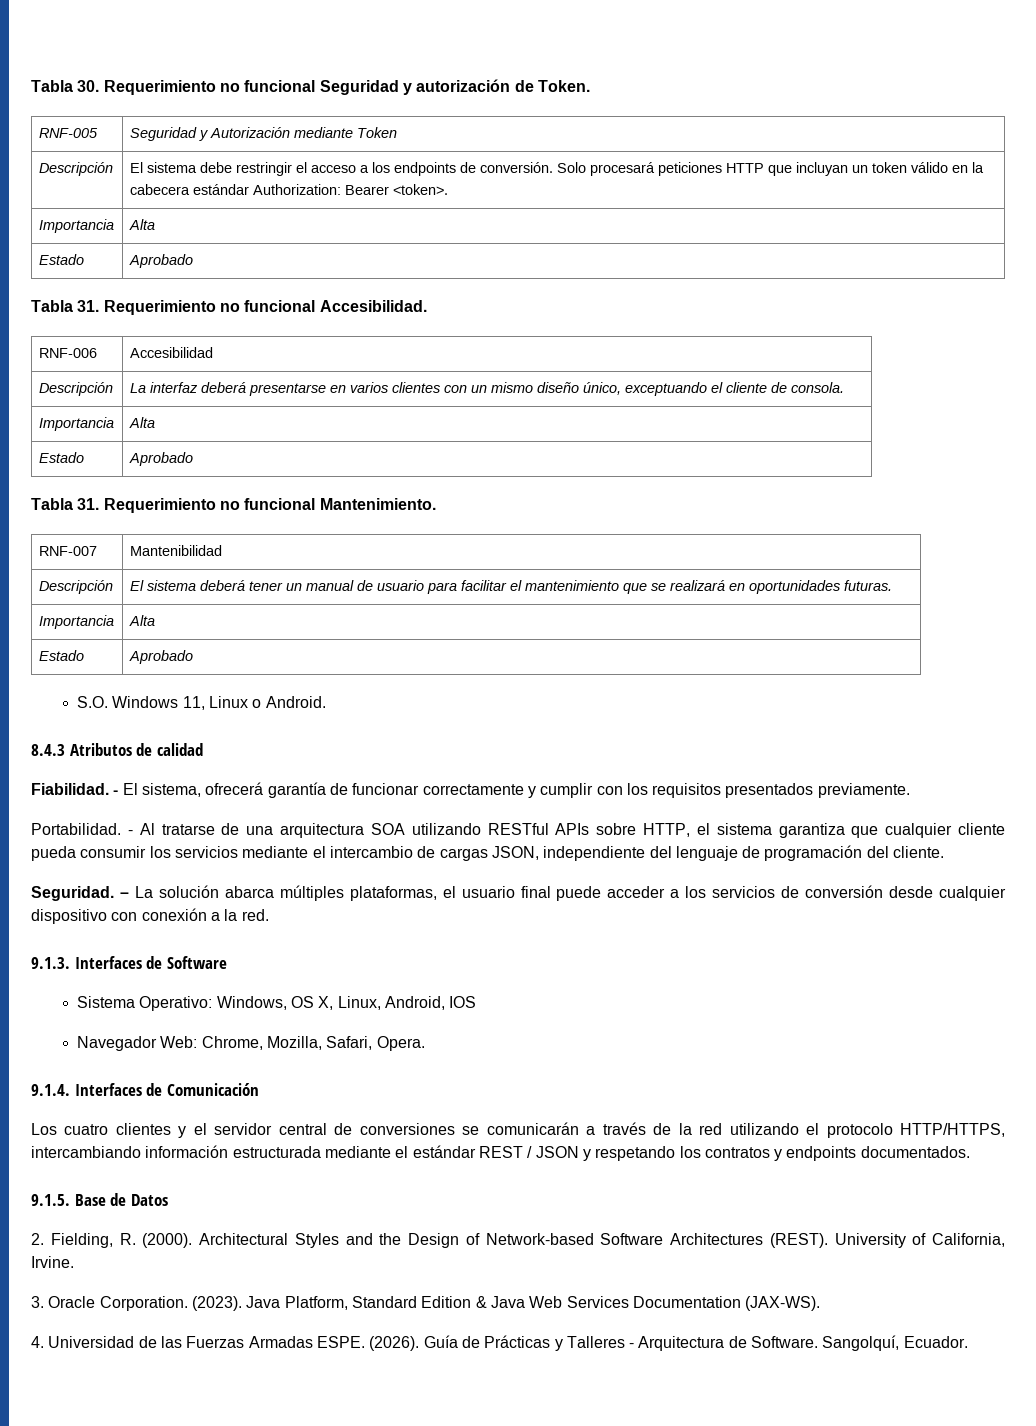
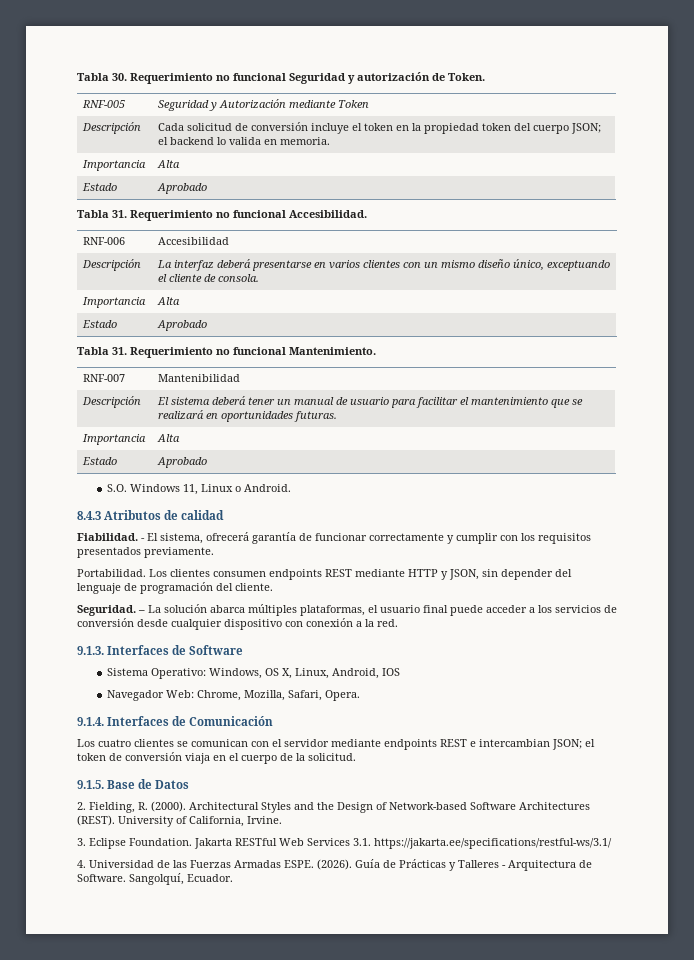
[129,162,984,176] [129,184,448,195] El sistema debe restringir el acceso a los endpoints de conversión. Solo procesará peticiones HTTP que incluyan un token válido en la cabecera estándar Authorization: Bearer <token>. -> [158,122,602,134] [158,137,331,145] Cada solicitud de conversión incluye el token en la propiedad token del cuerpo JSON; el backend lo valida en memoria.
[127,823,1006,838] [31,846,646,861] - Al tratarse de una arquitectura SOA utilizando RESTful APIs sobre HTTP, el sistema garantiza que cualquier cliente pueda consumir los servicios mediante el intercambio de cargas JSON, independiente -> [149,569,553,580] Los clientes consumen endpoints REST mediante HTTP y JSON, sin depender
[178,1122,1006,1138] [31,1145,970,1161] y el servidor central de conversiones se comunicarán a través de la red utilizando el protocolo HTTP/HTTPS, intercambiando información estructurada mediante el estándar REST / JSON y respetando los contratos y endpoints documentados. -> [177,739,595,750] [77,752,356,764] se comunican con el servidor mediante endpoints REST e intercambian JSON; el token de conversión viaja en el cuerpo de la solicitud.
[48,1296,821,1311] Oracle Corporation. (2023). Java Platform, Standard Edition & Java Web Services Documentation (JAX-WS). -> [89,838,612,849] Eclipse Foundation. Jakarta RESTful Web Services 3.1. https://jakarta.ee/specifications/restful-ws/3.1/

